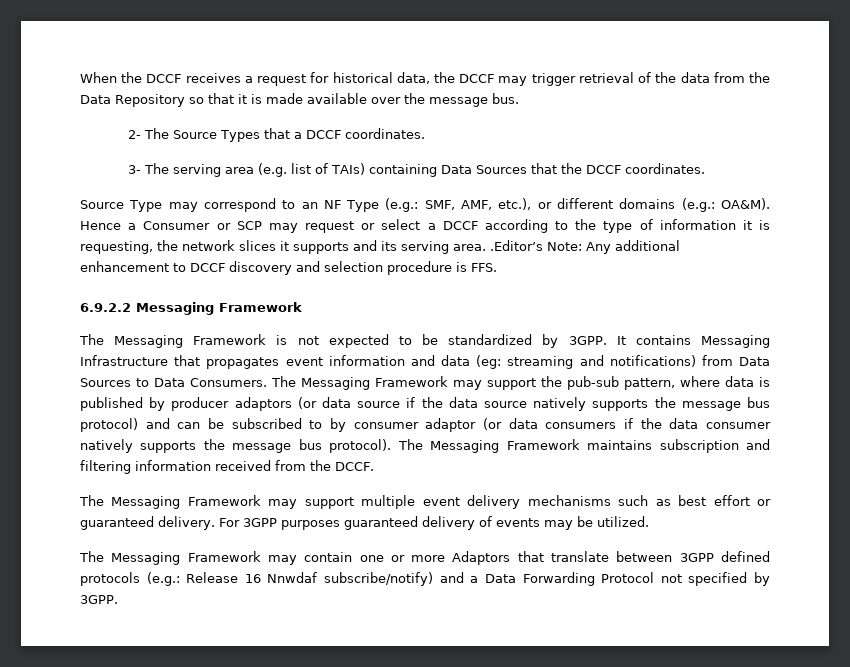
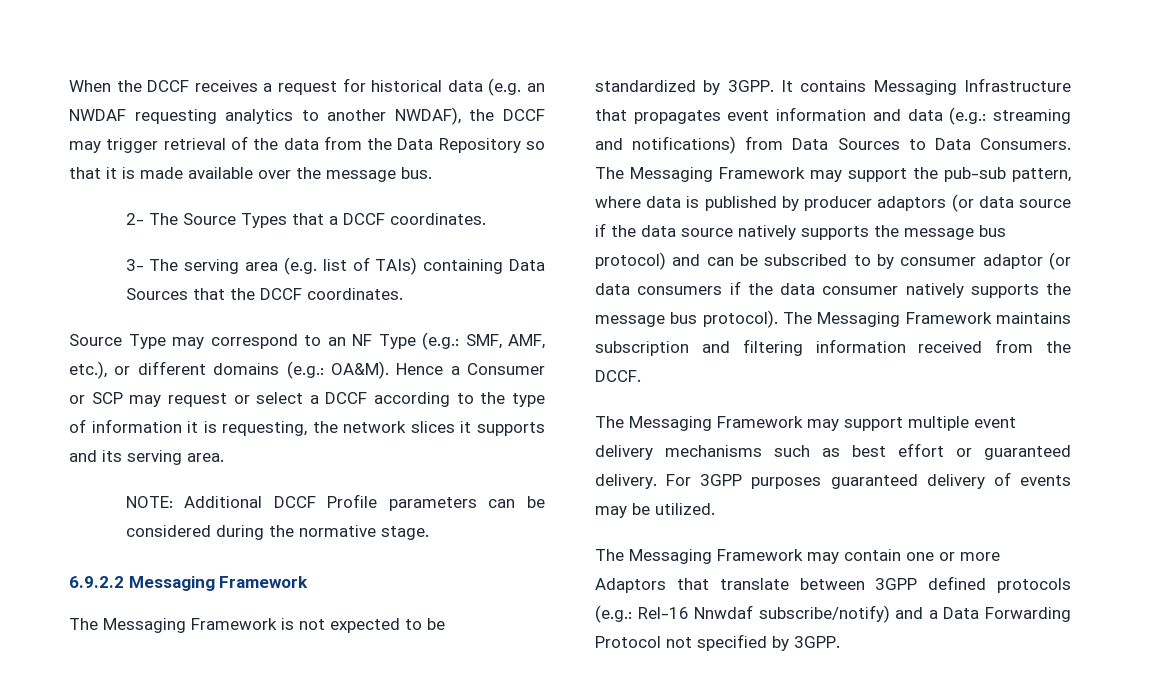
[396,72,430,84] data, -> [447,78,546,96] [69,107,461,125] data (e.g. an NWDAF requesting analytics to another NWDAF),
[490,240,680,254] [80,261,497,275] .Editor’s Note: Any additional enhancement to DCCF discovery and selection procedure is FFS. -> [125,494,545,511] [125,525,429,540] // NOTE: Additional DCCF Profile parameters can be considered during the normative stage.
[476,355,502,369] (eg: -> [949,107,987,125] (e.g.:
[186,572,261,583] Release 16 -> [637,607,689,619] Rel-16

